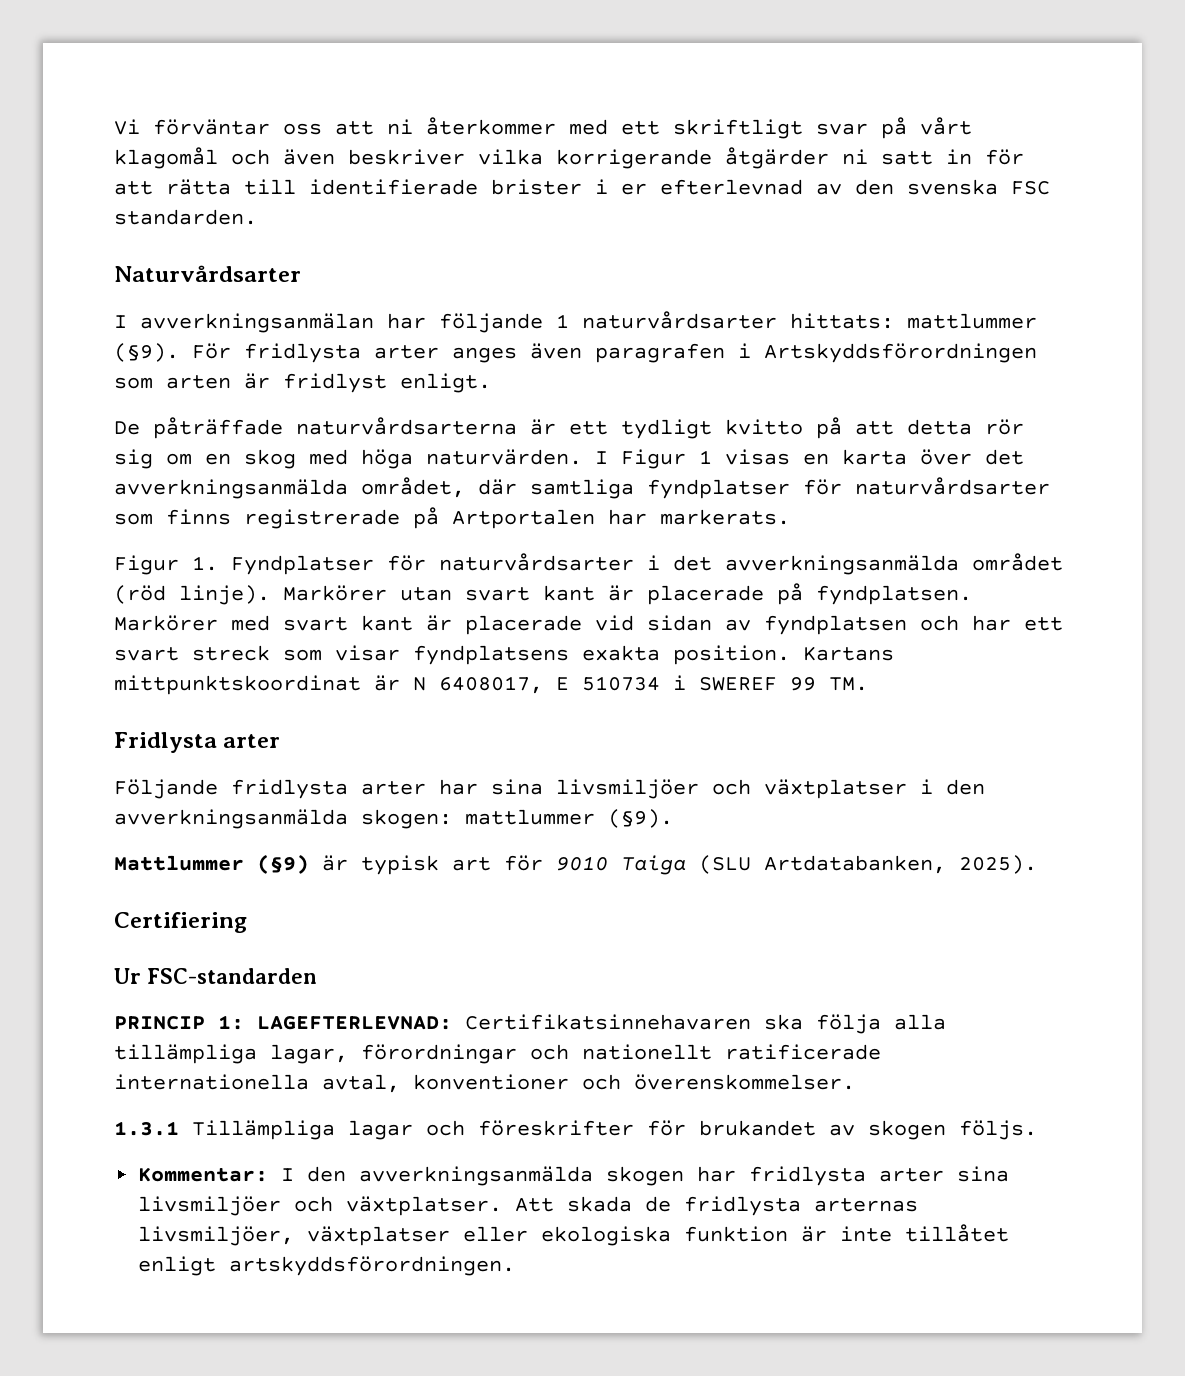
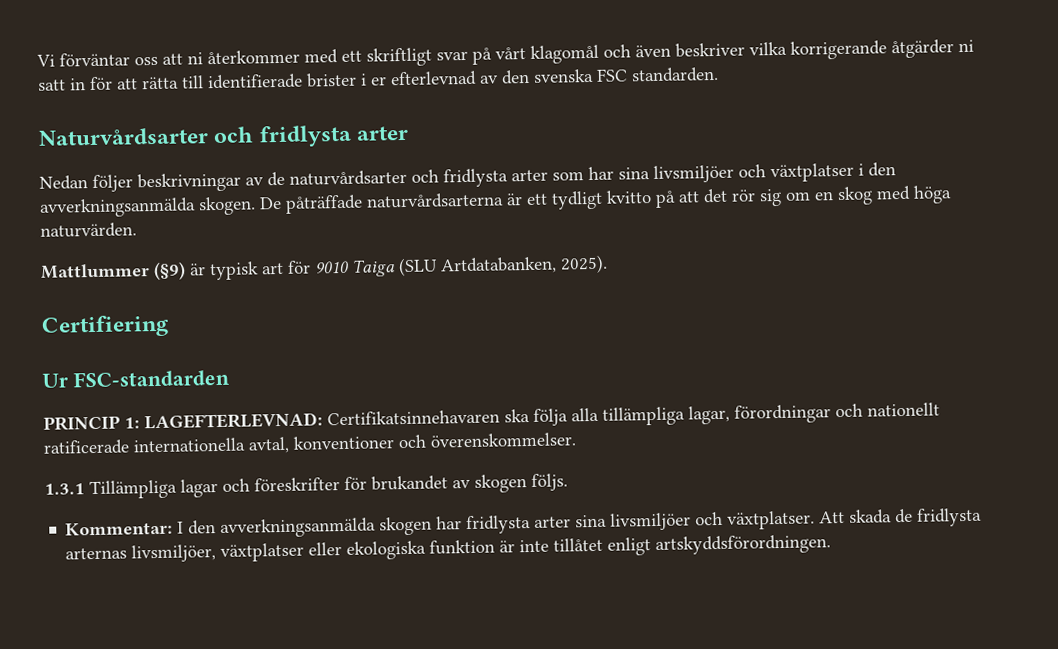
[114,311,1037,333] [114,343,1037,363] [114,373,491,393] // I avverkningsanmälan har följande 1 naturvårdsarter hittats: mattlummer (§9). För fridlysta arter anges även paragrafen i Artskyddsförordningen som arten är fridlyst enligt. // -> [213,124,410,148] [39,162,896,193] [39,196,256,218] och fridlysta arter // Nedan följer beskrivningar av de naturvårdsarter och fridlysta arter som har sina livsmiljöer och växtplatser i den avverkningsanmälda skogen.
[907,419,972,435] detta -> [703,188,728,204] det
[595,449,1024,469] [114,477,1050,499] [114,507,790,529] [114,553,1063,575] [114,583,972,605] [114,615,1063,635] [114,645,894,665] [114,675,868,695] [114,732,281,753] [114,779,985,799] [114,809,673,829] I Figur 1 visas en karta över det avverkningsanmälda området, där samtliga fyndplatser för naturvårdsarter som finns registrerade på Artportalen har markerats. // Figur 1. Fyndplatser för naturvårdsarter i det avverkningsanmälda området (röd linje). Markörer utan svart kant är placerade på fyndplatsen. Markörer med svart kant är placerade vid sidan av fyndplatsen och har ett svart streck som visar fyndplatsens exakta position. Kartans mittpunktskoordinat är N 6408017, E 510734 i SWEREF 99 TM. // Fridlysta arter // Följande fridlysta arter har sina livsmiljöer och växtplatser i den avverkningsanmälda skogen: mattlummer (§9). -> (137, 230) none

